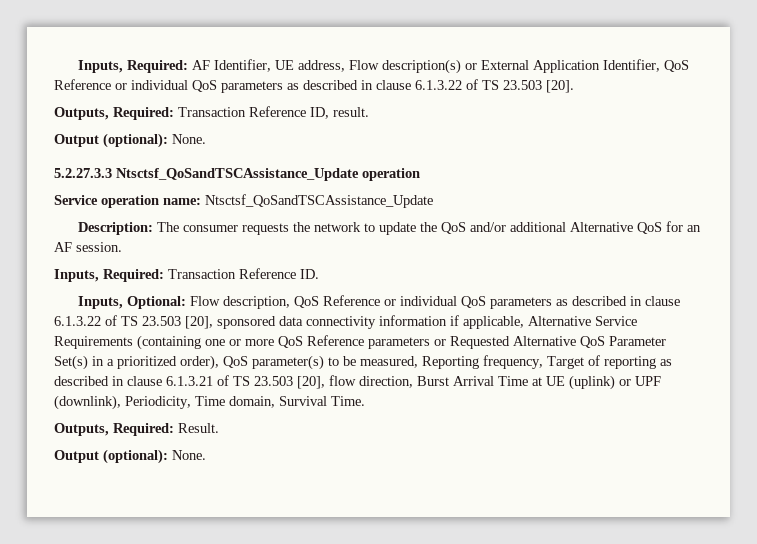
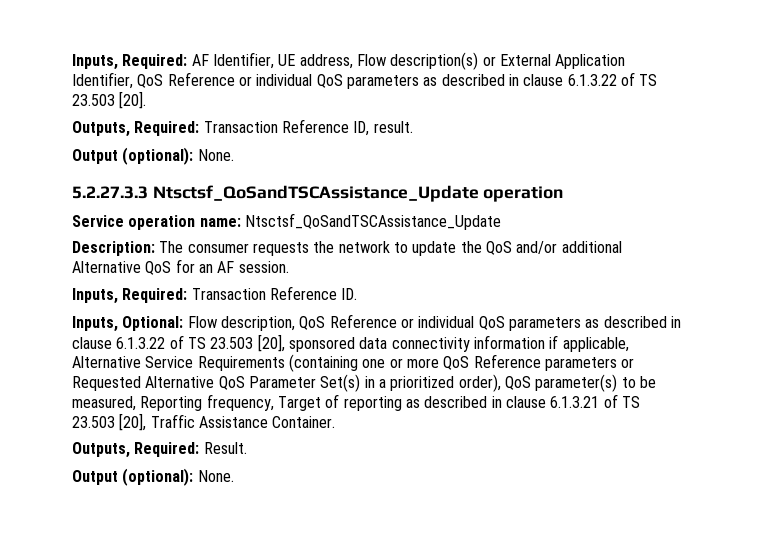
[329,375,661,390] [54,395,365,410] flow direction, Burst Arrival Time at UE (uplink) or UPF (downlink), Periodicity, Time domain, Survival Time. -> [150,414,336,428] Traffic Assistance Container.

